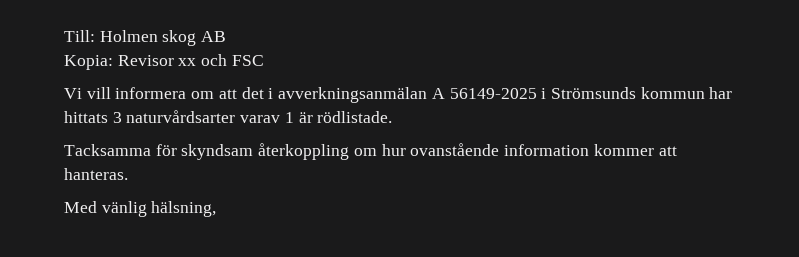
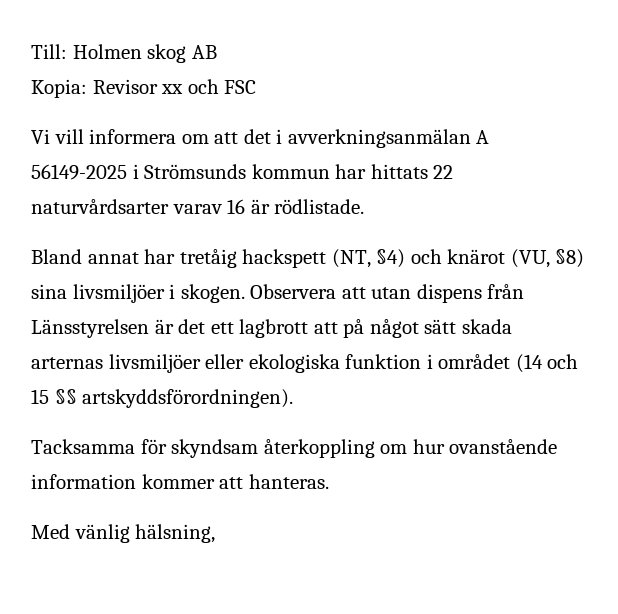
[112,112,122,123] 3 -> [433,165,454,179] 22
[284,112,294,123] 1 -> [227,199,246,214] 16
(393, 117) none -> [31,249,585,268] [31,284,525,303] [31,319,512,338] [31,354,579,373] [31,389,294,408] // Bland annat har tretåig hackspett (NT, §4) och knärot (VU, §8) sina livsmiljöer i skogen. Observera att utan dispens från Länsstyrelsen är det ett lagbrott att på något sätt skada arternas livsmiljöer eller ekologiska funktion i området (14 och 15 §§ artskyddsförordningen).

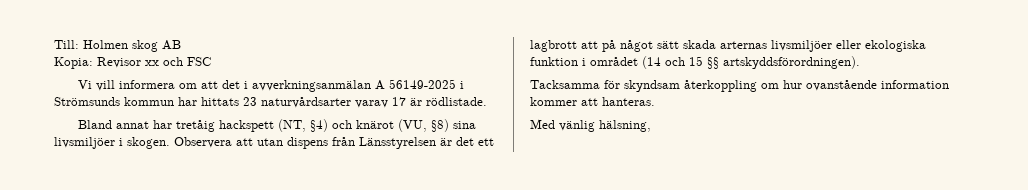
[433,165,454,179] 22 -> [243,97,257,106] 23
[227,199,246,214] 16 -> [392,97,406,106] 17

